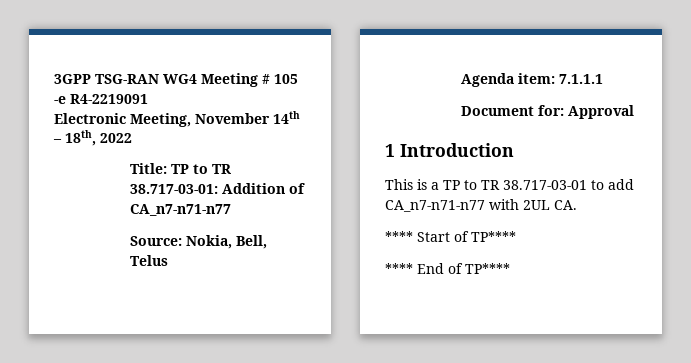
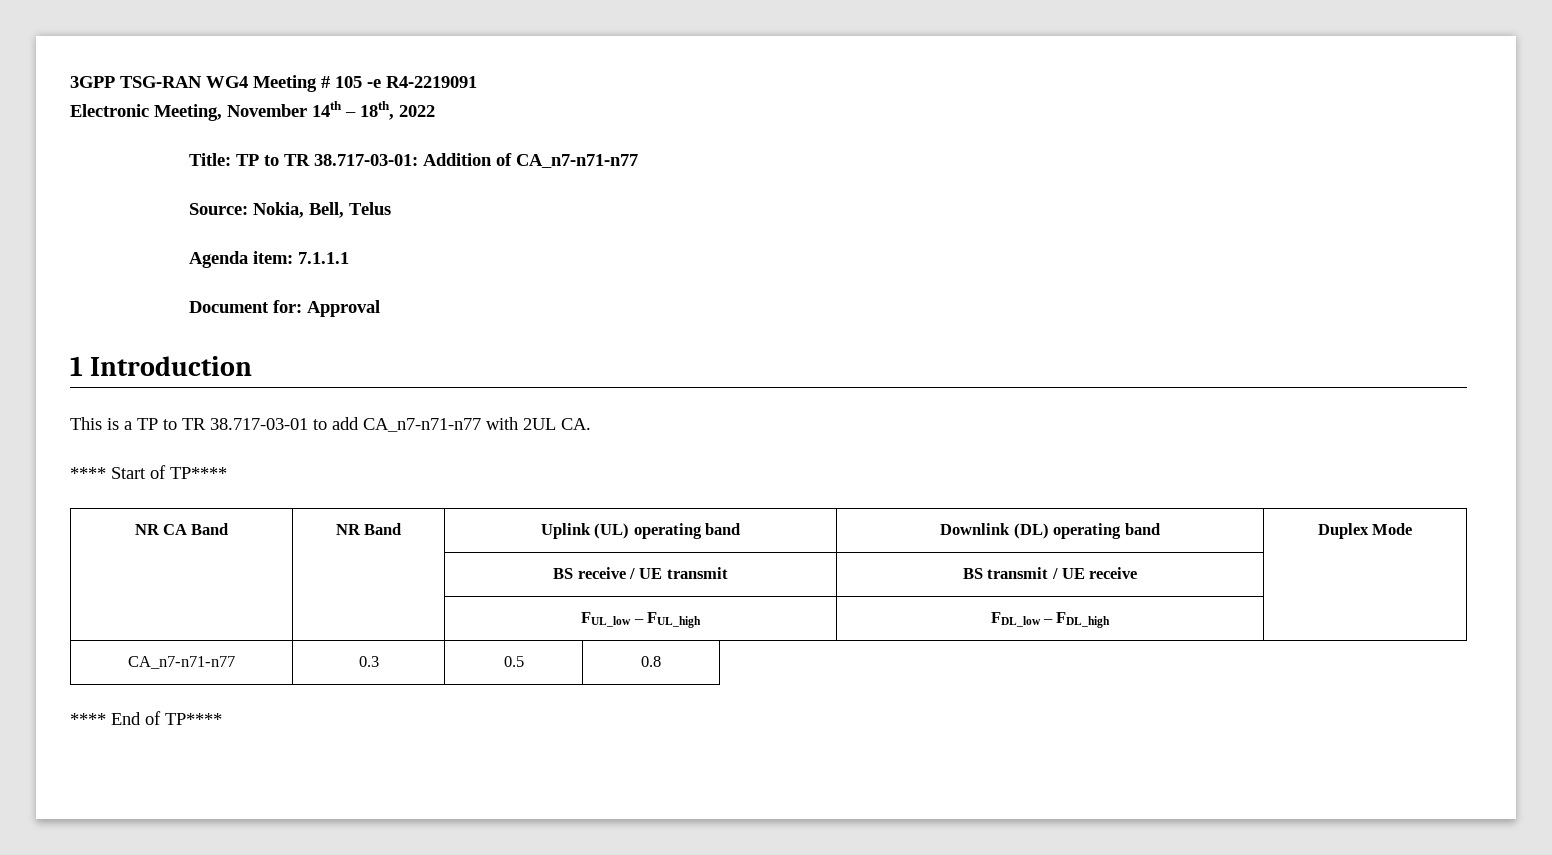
(516, 236) none -> [134,523,229,535] [335,523,402,535] [540,523,741,539] [940,523,1160,539] [1317,523,1413,539] [553,567,728,579] [962,567,1138,579] [581,612,701,628] [990,612,1111,628] [128,656,235,669] [358,656,379,667] [503,656,524,667] [641,656,661,667] // NR CA Band | NR Band | Uplink (UL) operating band | Downlink (DL) operating band | Duplex Mode // | | BS receive / UE transmit | BS transmit / UE receive | // | | FUL_low – FUL_high | FDL_low – FDL_high | // CA_n7-n71-n77 | 0.3 | 0.5 | 0.8

